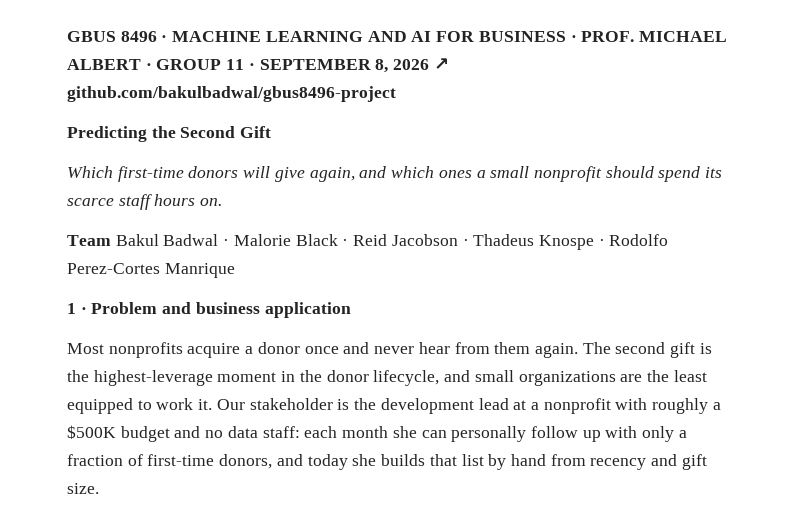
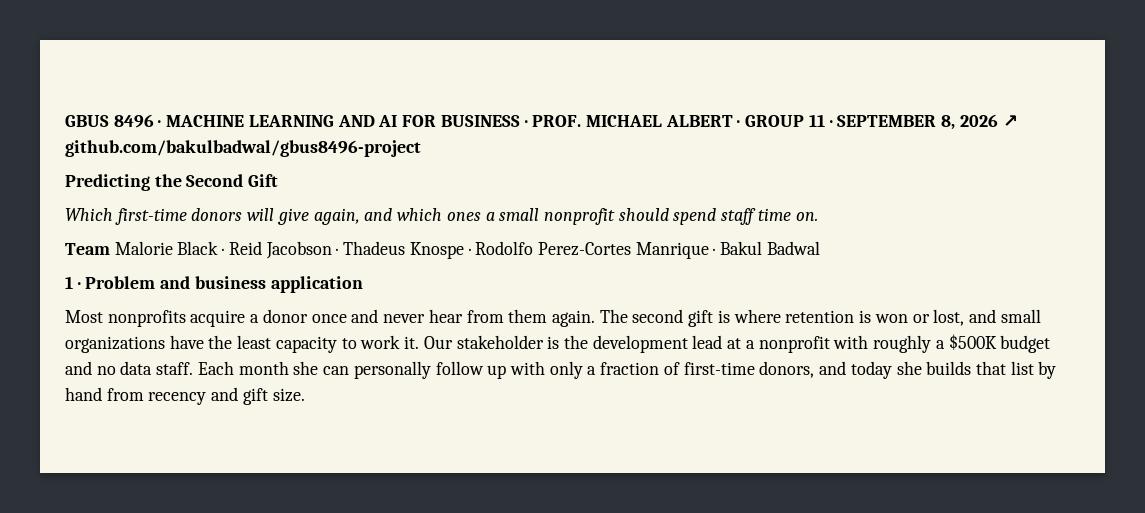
[705,167,723,178] [67,194,196,210] its scarce staff hours -> [721,208,791,225] staff time
[115,234,230,246] Bakul Badwal · -> (110, 249) none
(235, 270) none -> [713,241,820,255] · Bakul Badwal
[67,370,440,386] the highest-leverage moment in the donor lifecycle, -> [733,309,965,326] where retention is won or lost,
[620,374,643,382] are -> [169,335,204,349] have
[67,398,133,414] equipped -> [275,336,337,353] capacity
[262,426,338,438] staff: each -> [156,361,234,375] staff. Each

